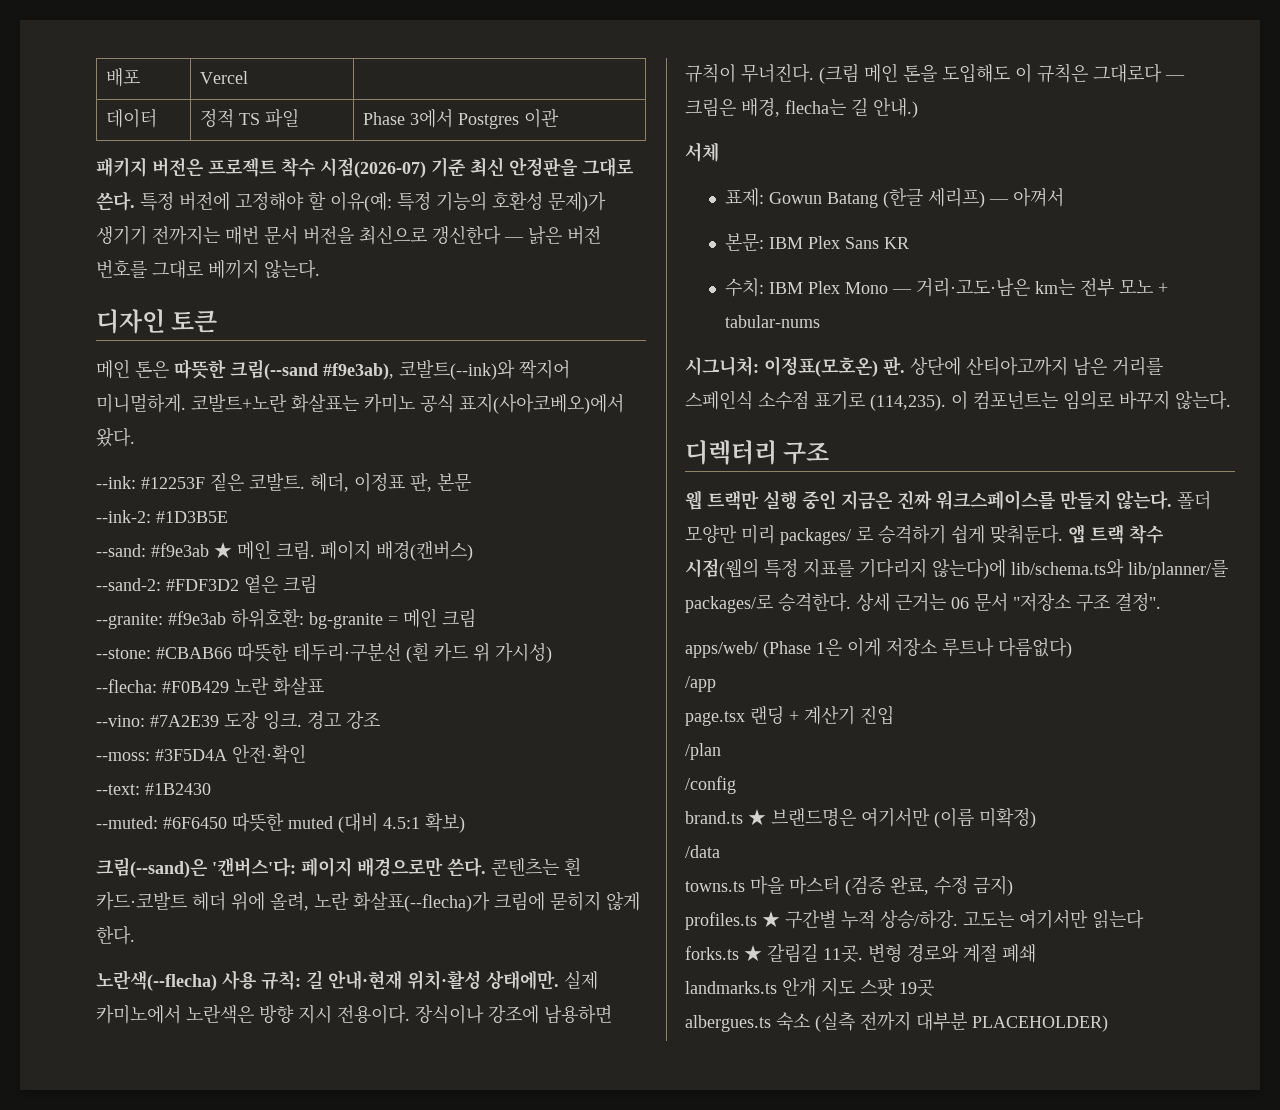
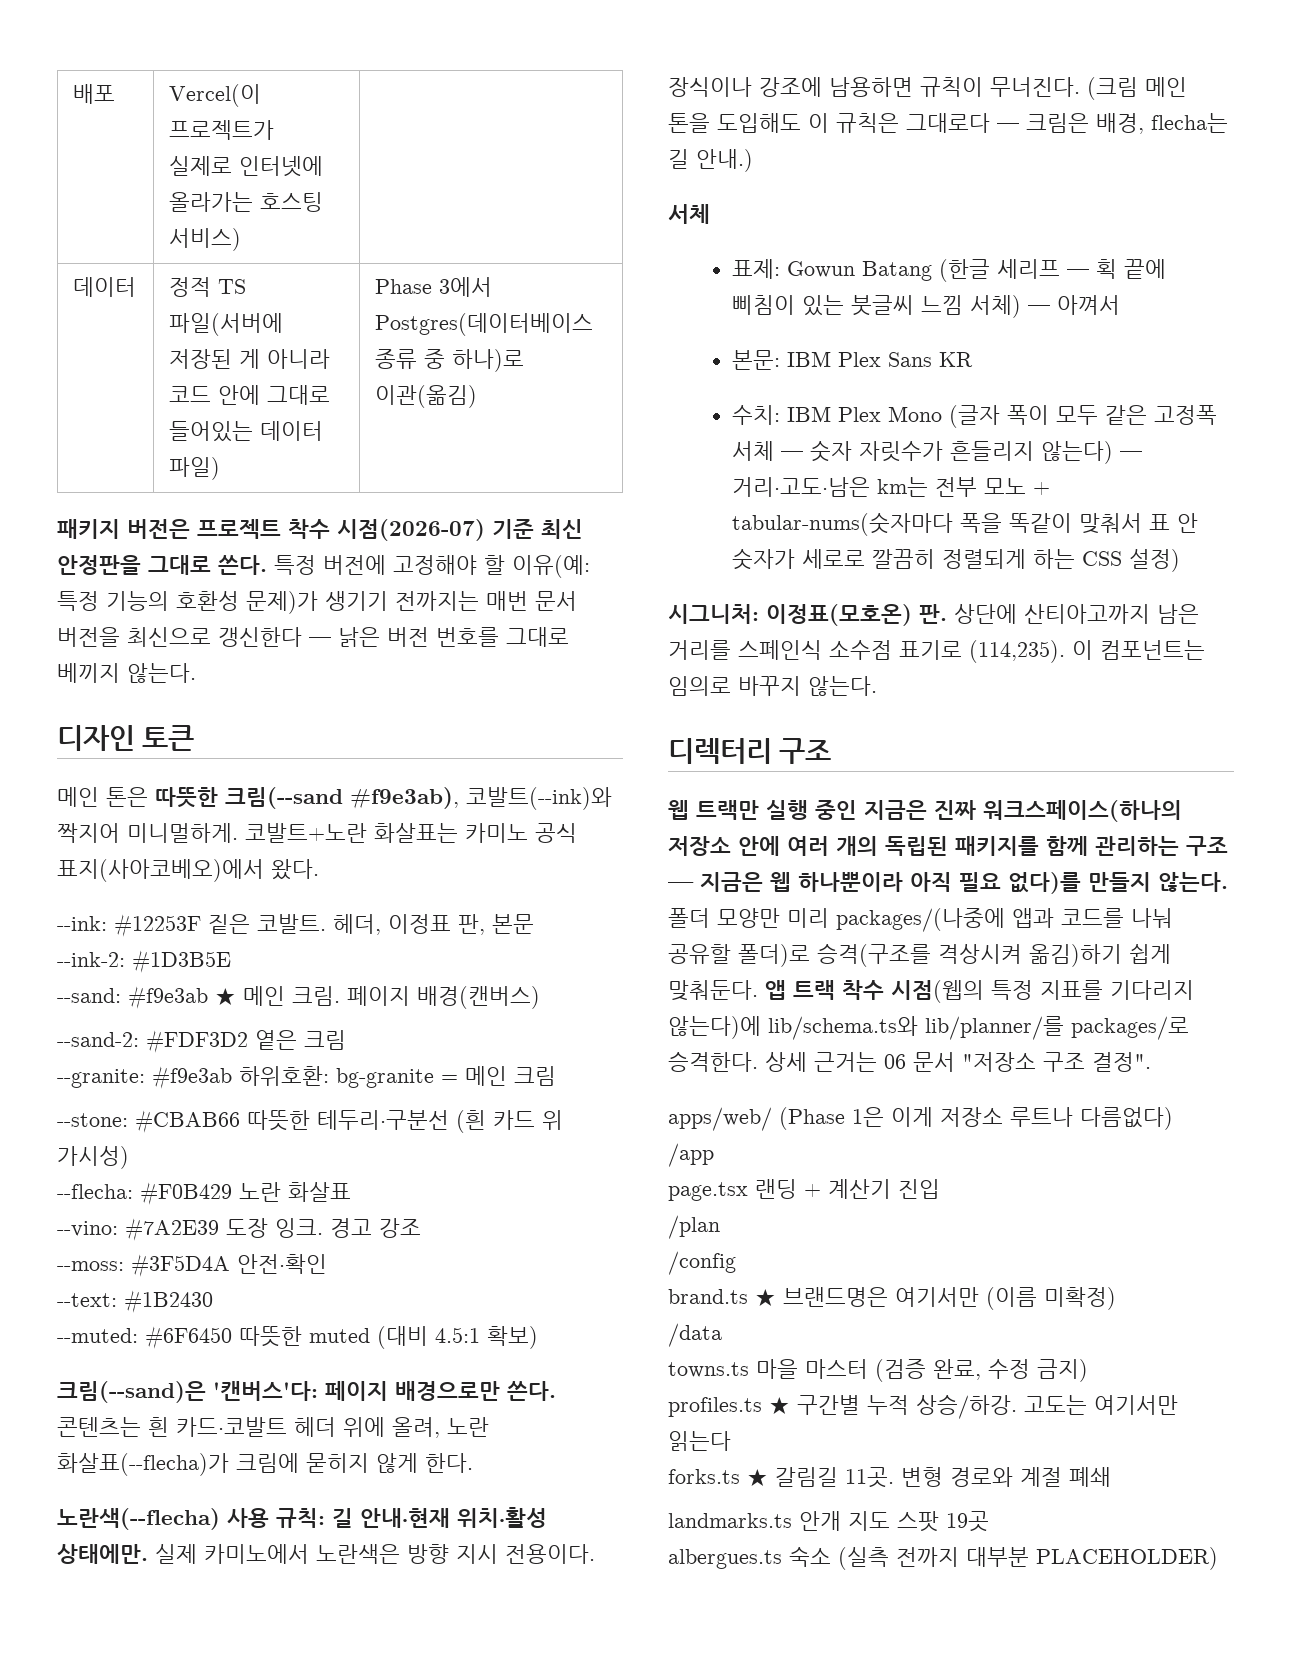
[199,71,248,84] [105,108,157,128] [199,108,299,128] [362,109,559,129] Vercel | // 데이터 | 정적 TS 파일 | Phase 3에서 Postgres 이관 -> [169,84,262,107] [169,120,275,140] [169,156,324,177] [169,192,324,212] [169,228,242,251] [73,277,137,297] [169,277,247,297] [169,313,284,336] [169,349,331,369] [169,385,331,405] [169,421,324,442] [169,457,221,480] [375,277,493,297] [375,313,594,336] [375,349,525,372] [375,385,478,408] Vercel(이 프로젝트가 실제로 인터넷에 올라가는 호스팅 서비스) | // 데이터 | 정적 TS 파일(서버에 저장된 게 아니라 코드 안에 그대로 들어있는 데이터 파일) | Phase 3에서 Postgres(데이터베이스 종류 중 하나)로 이관(옮김)
[927,188,985,208] 세리프) -> [997,259,1167,279] [732,295,1022,318] 세리프 — 획 끝에 삐침이 있는 붓글씨 느낌 서체)
(888, 288) none -> [949,405,1218,428] [732,440,1114,464] (글자 폭이 모두 같은 고정폭 서체 — 숫자 자릿수가 흔들리지 않는다)
[724,315,820,328] tabular-nums -> [732,512,1199,536] [732,548,1181,572] tabular-nums(숫자마다 폭을 똑같이 맞춰서 표 안 숫자가 세로로 깔끔히 정렬되게 하는 CSS 설정)
[936,490,1056,510] 워크스페이스를 -> [983,800,1182,822] [668,836,1228,856] [668,872,1081,894] 워크스페이스(하나의 저장소 안에 여러 개의 독립된 패키지를 함께 관리하는 구조 — 지금은 웹 하나뿐이라 아직 필요 없다)를
[780,525,946,545] packages/ 로 승격하기 -> [836,908,1173,932] [668,943,1122,967] packages/(나중에 앱과 코드를 나눠 공유할 폴더)로 승격(구조를 격상시켜 옮김)하기

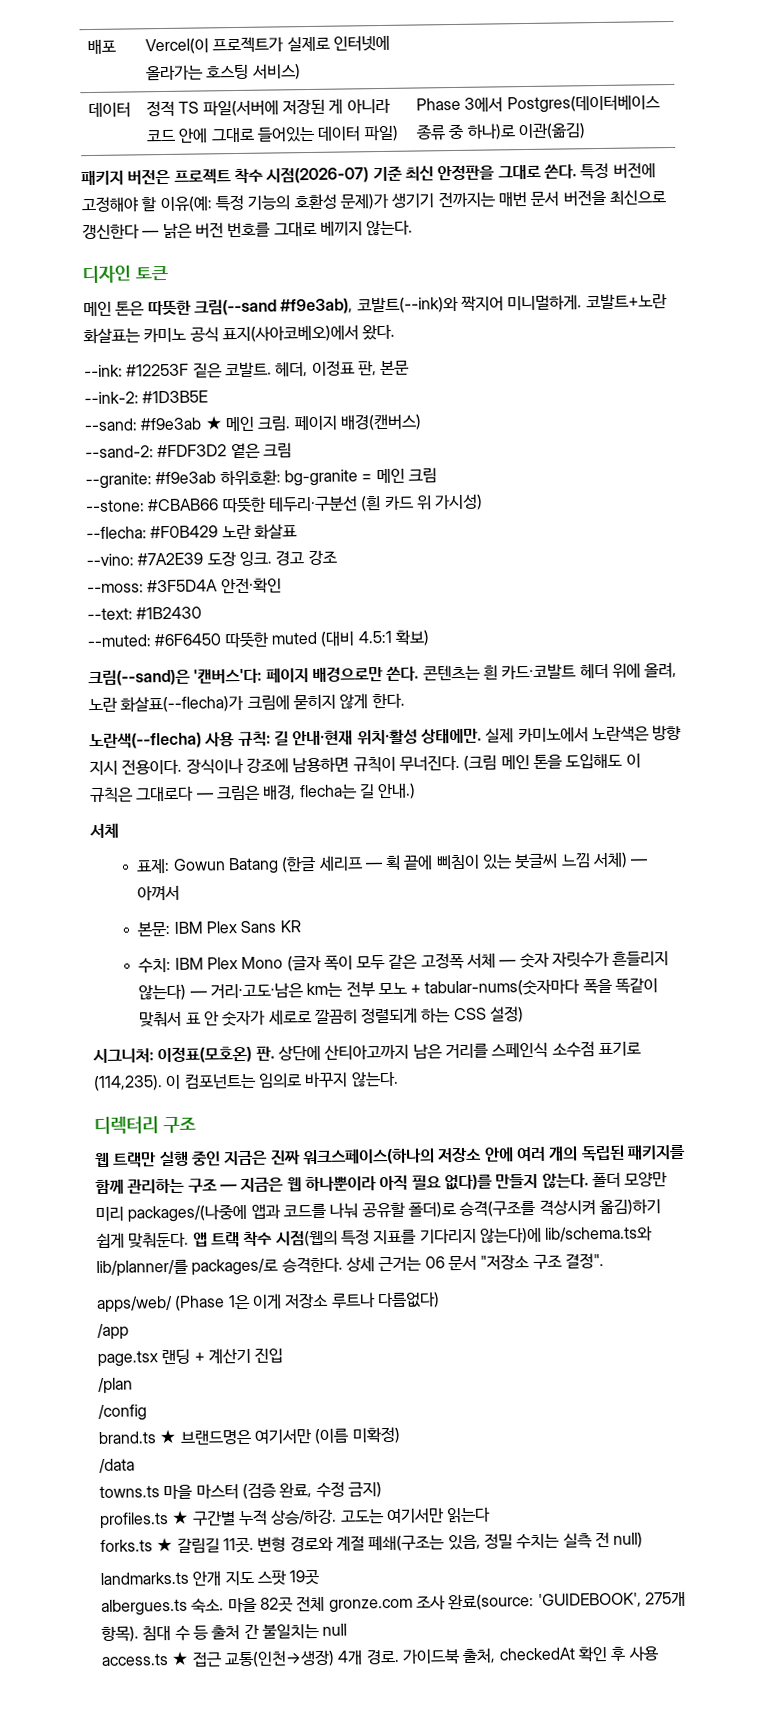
[1069,1467,1111,1487] 폐쇄 -> [368,1531,644,1552] 폐쇄(구조는 있음, 정밀 수치는 실측 전 null)
[789,1546,1218,1570] 숙소 (실측 전까지 대부분 PLACEHOLDER) -> [191,1591,686,1614] [101,1623,348,1642] [101,1646,660,1668] 숙소. 마을 82곳 전체 gronze.com 조사 완료(source: 'GUIDEBOOK', 275개 항목). 침대 수 등 출처 간 불일치는 null // access.ts ★ 접근 교통(인천→생장) 4개 경로. 가이드북 출처, checkedAt 확인 후 사용

